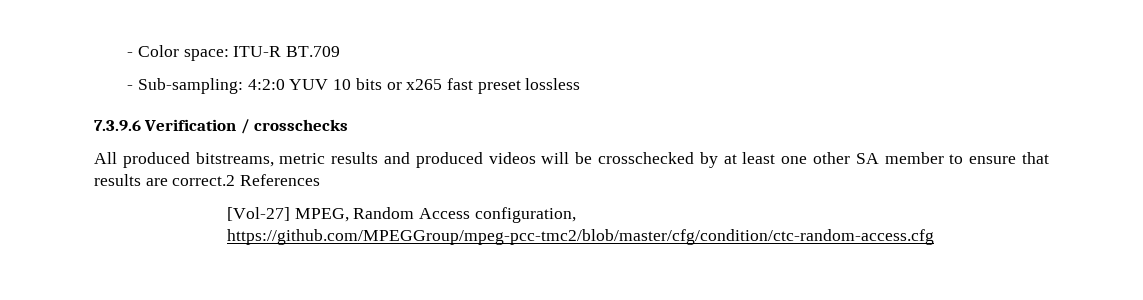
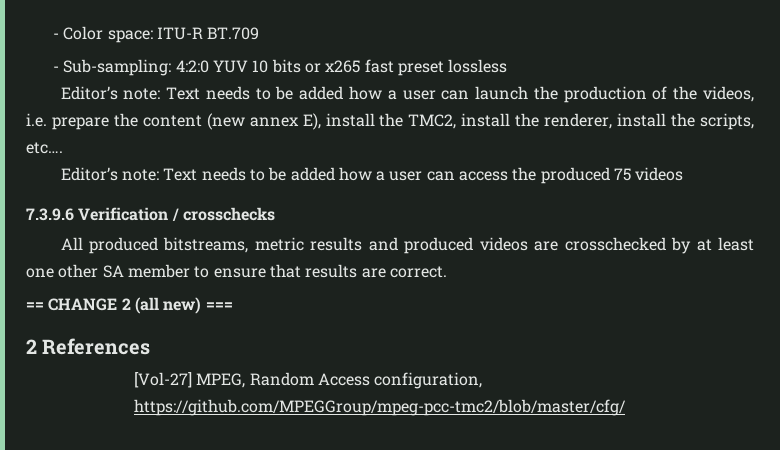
(581, 84) none -> [60,86,754,103] [26,113,755,130] [26,142,63,154] [60,167,684,184] // Editor’s note: Text needs to be added how a user can launch the production of the videos, i.e. prepare the content (new annex E), install the TMC2, install the renderer, install the scripts, etc…. // Editor’s note: Text needs to be added how a user can access the produced 75 videos
[541,152,593,164] will be -> [534,241,559,251] are
[172,175,236,186] correct.2 -> [389,266,447,278] [26,297,233,314] [26,339,37,354] correct. // == CHANGE 2 (all new) === // 2
[226,229,934,245] https://github.com/MPEGGroup/mpeg-pcc-tmc2/blob/master/cfg/condition/ctc-random-access.cfg -> [134,399,627,416] https://github.com/MPEGGroup/mpeg-pcc-tmc2/blob/master/cfg/

